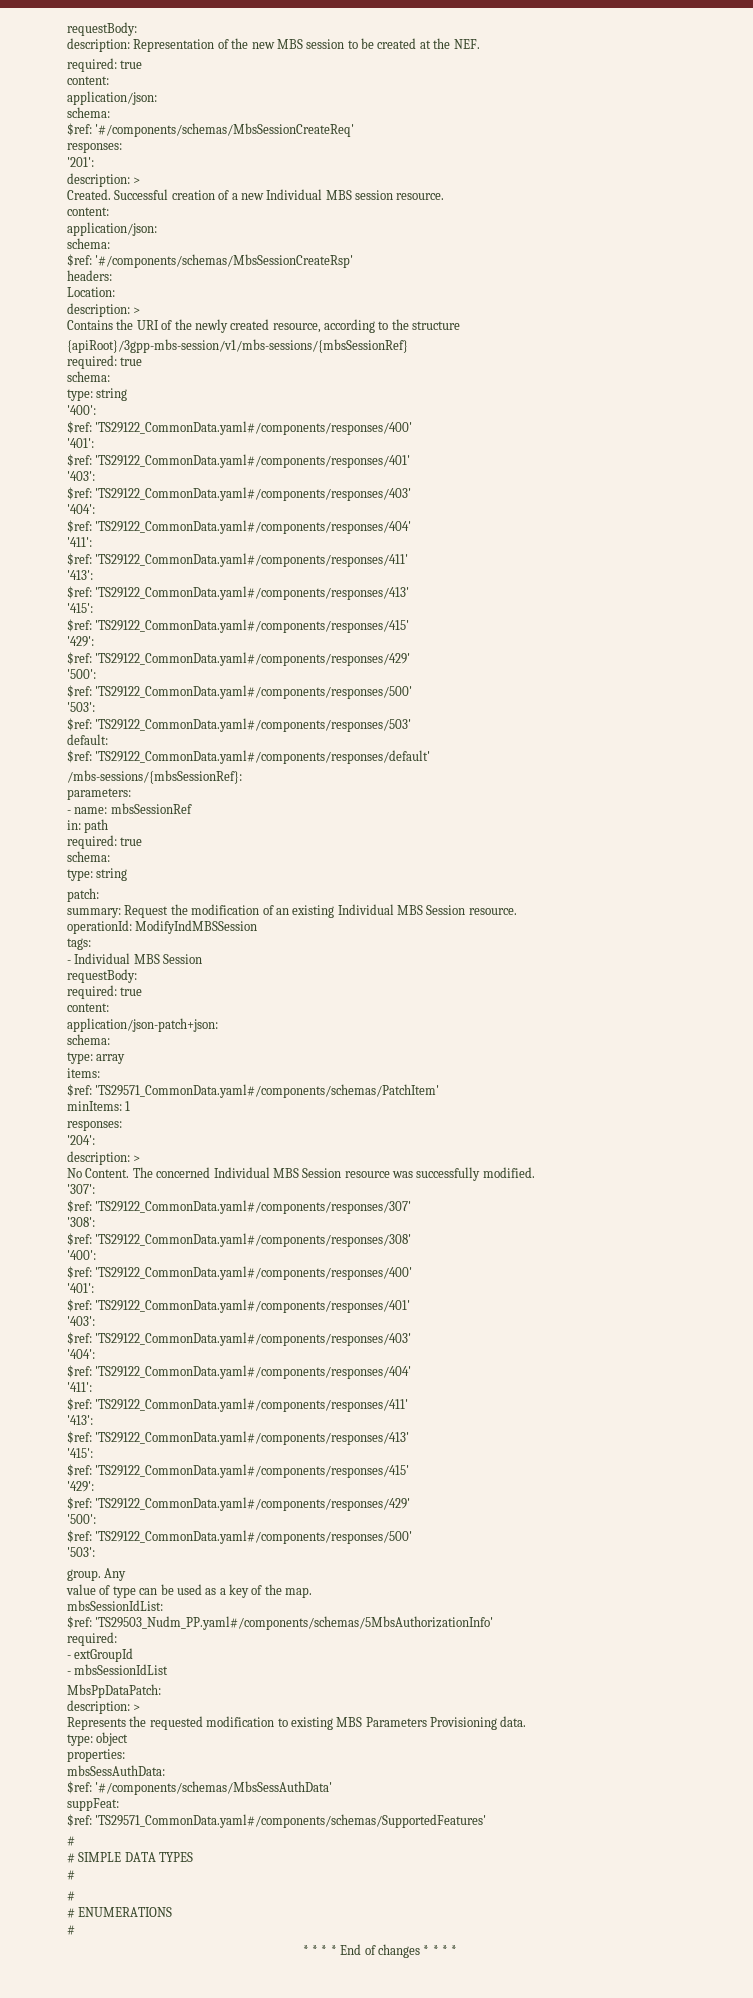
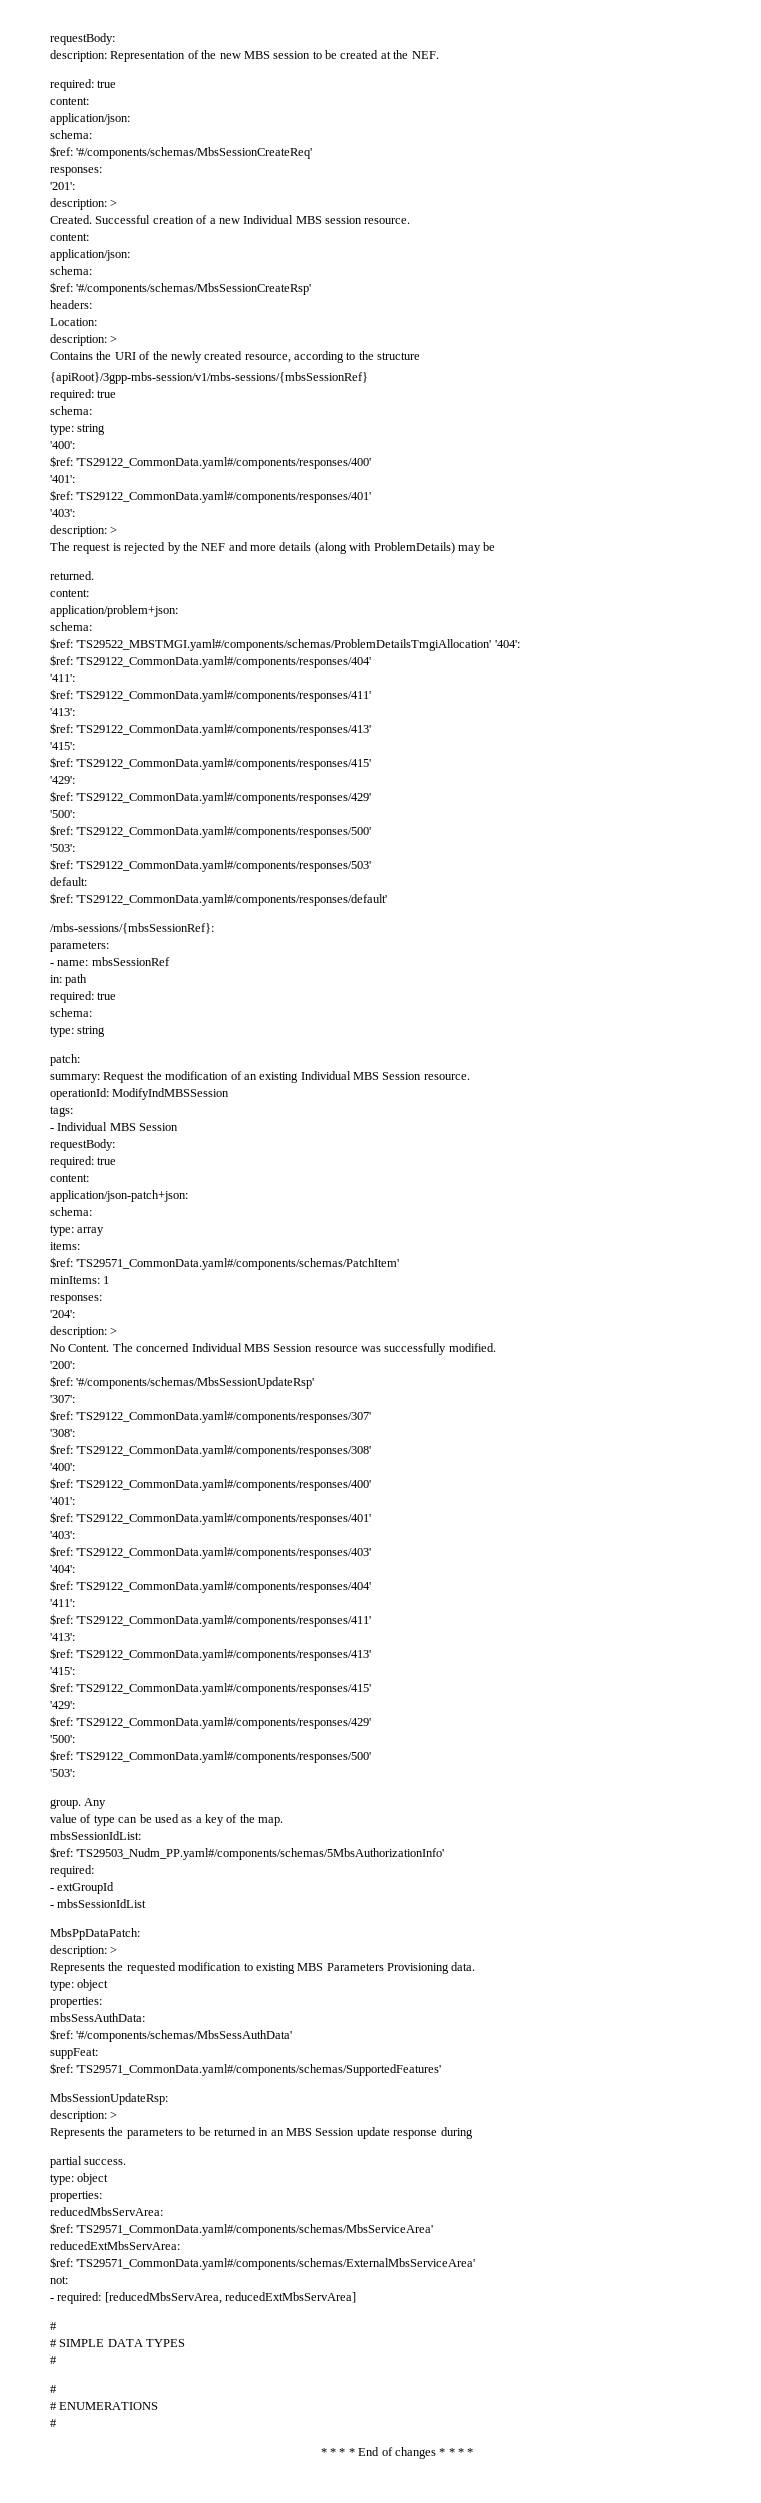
[67,487,412,501] // $ref: 'TS29122_CommonData.yaml#/components/responses/403' // -> [50,525,118,537] [50,542,496,554] [50,571,94,580] [50,589,89,597] [50,605,178,617] [50,622,92,631] [50,638,492,651] // description: > // The request is rejected by the NEF and more details (along with ProblemDetails) may be // returned. // content: // application/problem+json: // schema: // $ref: 'TS29522_MBSTMGI.yaml#/components/schemas/ProblemDetailsTmgiAllocation'
(535, 1172) none -> [50,1361,75,1369] [50,1376,315,1389] // '200': // $ref: '#/components/schemas/MbsSessionUpdateRsp'
(487, 1821) none -> [50,2093,168,2105] [50,2110,118,2122] [50,2127,473,2139] [50,2156,127,2168] [50,2173,109,2185] [50,2191,102,2202] [50,2207,163,2216] [50,2223,434,2236] [50,2241,180,2250] [50,2257,476,2270] [50,2276,68,2284] [50,2292,357,2304] // MbsSessionUpdateRsp: // description: > // Represents the parameters to be returned in an MBS Session update response during // partial success. // type: object // properties: // reducedMbsServArea: // $ref: 'TS29571_CommonData.yaml#/components/schemas/MbsServiceArea' // reducedExtMbsServArea: // $ref: 'TS29571_CommonData.yaml#/components/schemas/ExternalMbsServiceArea' // not: // - required: [reducedMbsServArea, reducedExtMbsServArea]

